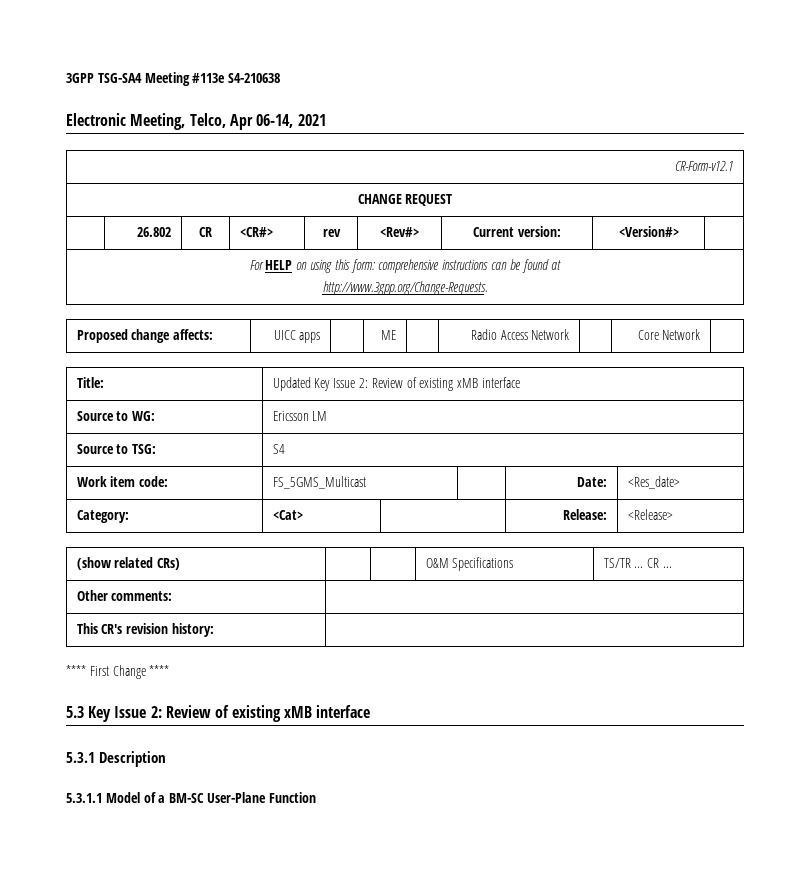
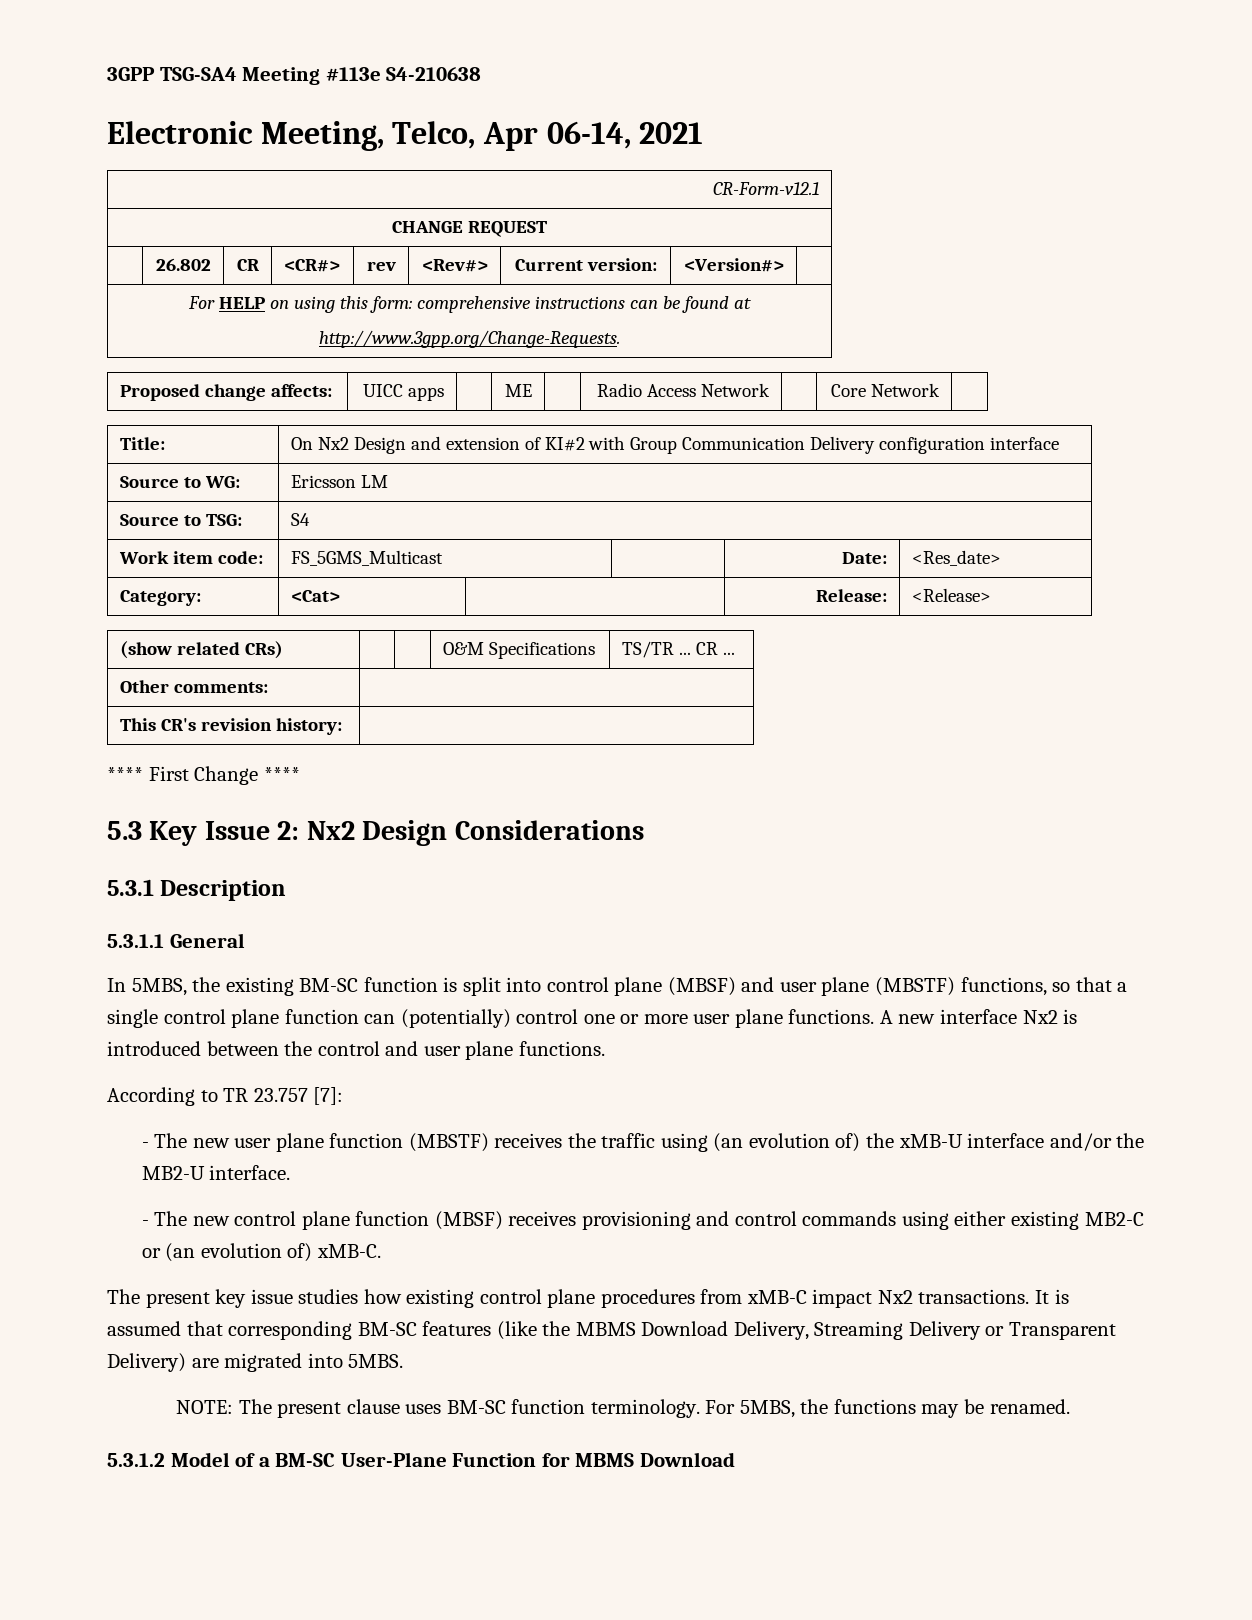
[272,377,479,391] Updated Key Issue 2: Review of existing xMB -> [290,436,986,454] On Nx2 Design and extension of KI#2 with Group Communication Delivery configuration
[165,705,371,722] [66,751,166,767] [66,793,102,803] Review of existing xMB interface // 5.3.1 Description // 5.3.1.1 -> [306,820,644,846] [107,879,287,901] [107,933,245,948] [107,977,1128,996] [107,1009,1078,1028] [107,1041,605,1060] [107,1087,344,1106] [141,1133,1145,1152] [141,1165,291,1180] [141,1211,1144,1230] [141,1243,381,1262] [107,1289,1069,1308] [107,1321,1116,1340] [107,1353,404,1372] [176,1399,1070,1418] [107,1453,165,1467] Nx2 Design Considerations // 5.3.1 Description // 5.3.1.1 General // In 5MBS, the existing BM-SC function is split into control plane (MBSF) and user plane (MBSTF) functions, so that a single control plane function can (potentially) control one or more user plane functions. A new interface Nx2 is introduced between the control and user plane functions. // According to TR 23.757 [7]: // - The new user plane function (MBSTF) receives the traffic using (an evolution of) the xMB-U interface and/or the MB2-U interface. // - The new control plane function (MBSF) receives provisioning and control commands using either existing MB2-C or (an evolution of) xMB-C. // The present key issue studies how existing control plane procedures from xMB-C impact Nx2 transactions. It is assumed that corresponding BM-SC features (like the MBMS Download Delivery, Streaming Delivery or Transparent Delivery) are migrated into 5MBS. // NOTE: The present clause uses BM-SC function terminology. For 5MBS, the functions may be renamed. // 5.3.1.2
(316, 797) none -> [541,1452,735,1467] for MBMS Download

